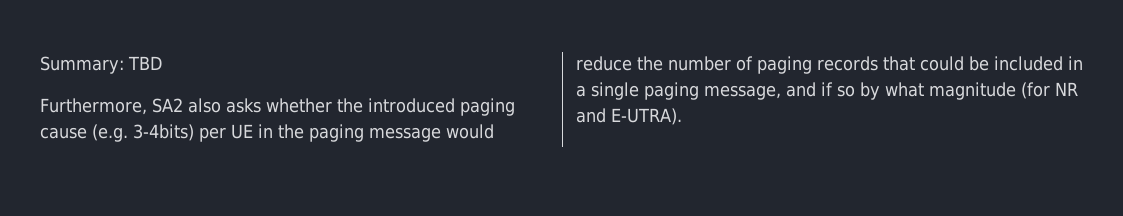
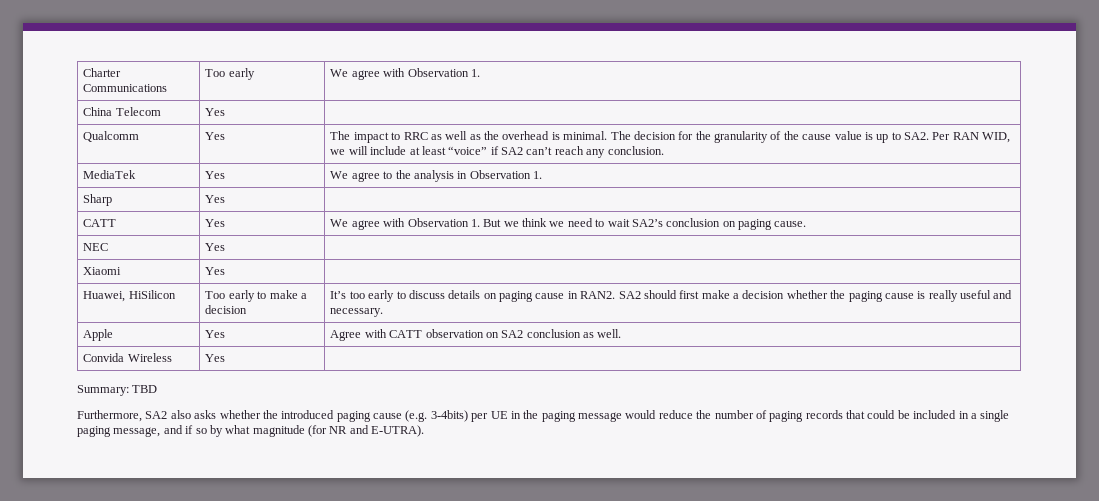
(40, 65) none -> [83,68,122,77] [83,84,168,92] [205,68,255,80] [330,68,480,80] [83,107,161,116] [205,108,226,116] [83,131,140,142] [205,132,226,140] [330,131,1011,143] [330,146,664,158] [83,170,137,179] [205,171,226,179] [330,170,543,182] [83,194,113,206] [205,195,226,203] [83,219,117,227] [205,219,226,227] [330,218,807,230] [83,243,109,251] [205,243,226,251] [83,267,122,275] [205,267,226,275] [83,290,176,302] [205,290,307,302] [205,305,248,314] [330,290,1013,302] [330,308,384,317] [83,329,114,341] [205,330,226,338] [330,329,622,341] [83,353,172,362] [205,354,226,362] Charter Communications | Too early | We agree with Observation 1. // China Telecom | Yes | // Qualcomm | Yes | The impact to RRC as well as the overhead is minimal. The decision for the granularity of the cause value is up to SA2. Per RAN WID, we will include at least “voice” if SA2 can’t reach any conclusion. // MediaTek | Yes | We agree to the analysis in Observation 1. // Sharp | Yes | // CATT | Yes | We agree with Observation 1. But we think we need to wait SA2’s conclusion on paging cause. // NEC | Yes | // Xiaomi | Yes | // Huawei, HiSilicon | Too early to make a decision | It’s too early to discuss details on paging cause in RAN2. SA2 should first make a decision whether the paging cause is really useful and necessary. // Apple | Yes | Agree with CATT observation on SA2 conclusion as well. // Convida Wireless | Yes | //

